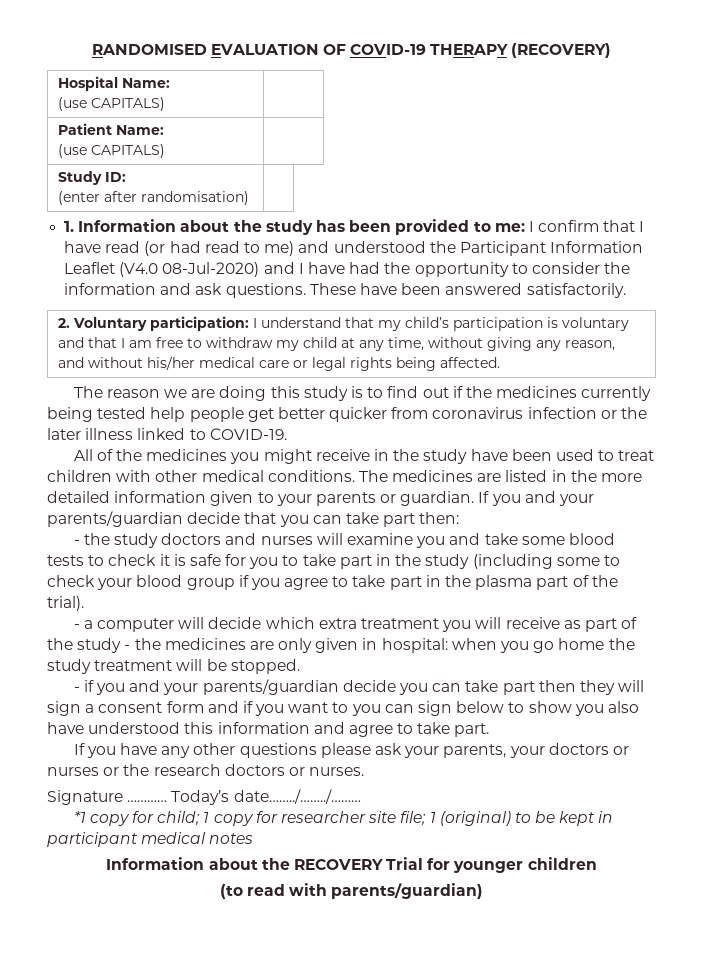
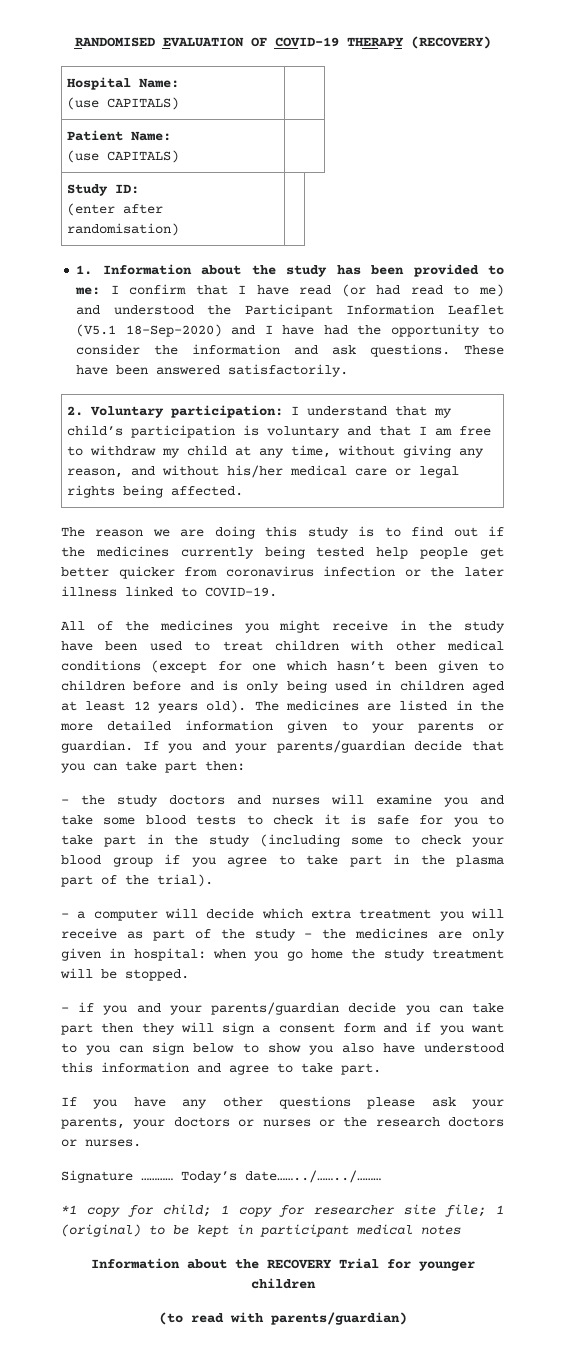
[119,262,260,277] (V4.0 08-Jul-2020) -> [76,324,222,337] (V5.1 18-Sep-2020)
[267,470,355,482] conditions. -> [61,660,504,673] [61,680,504,693] [61,700,247,713] conditions (except for one which hasn’t been given to children before and is only being used in children aged at least 12 years old).

